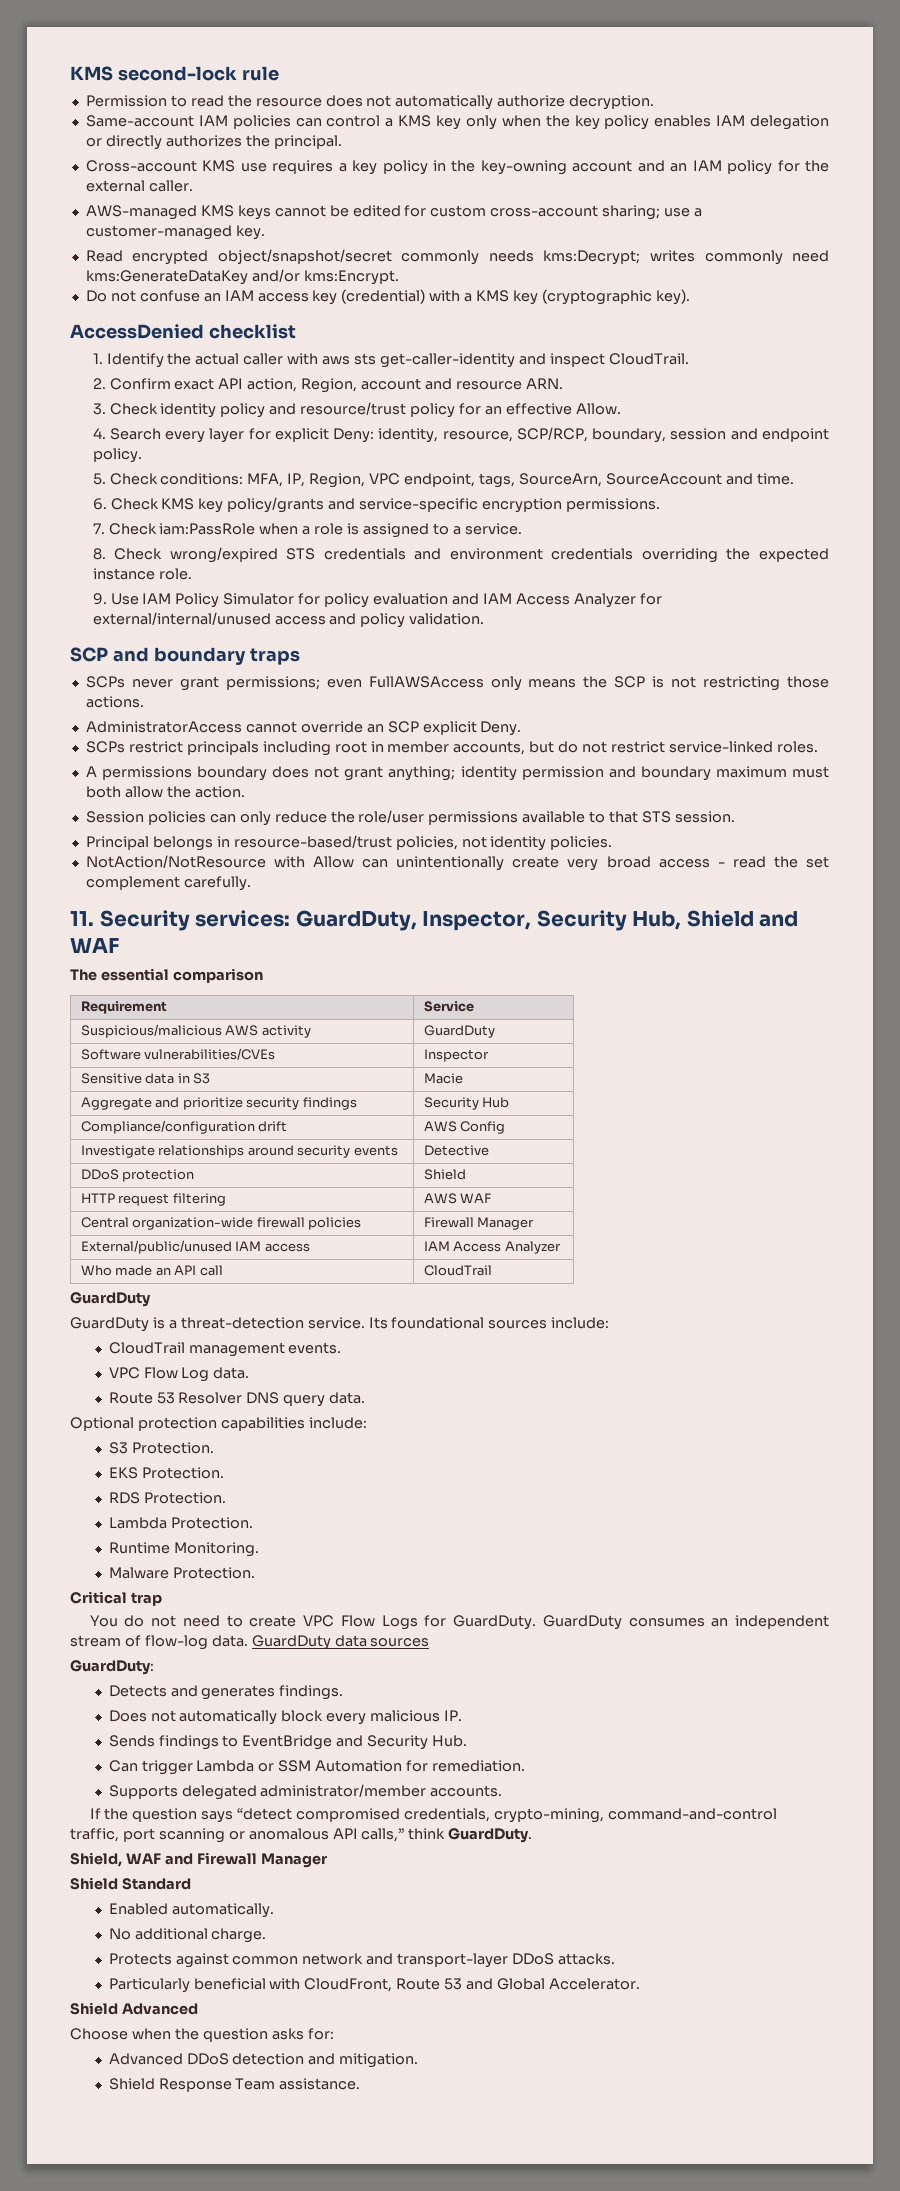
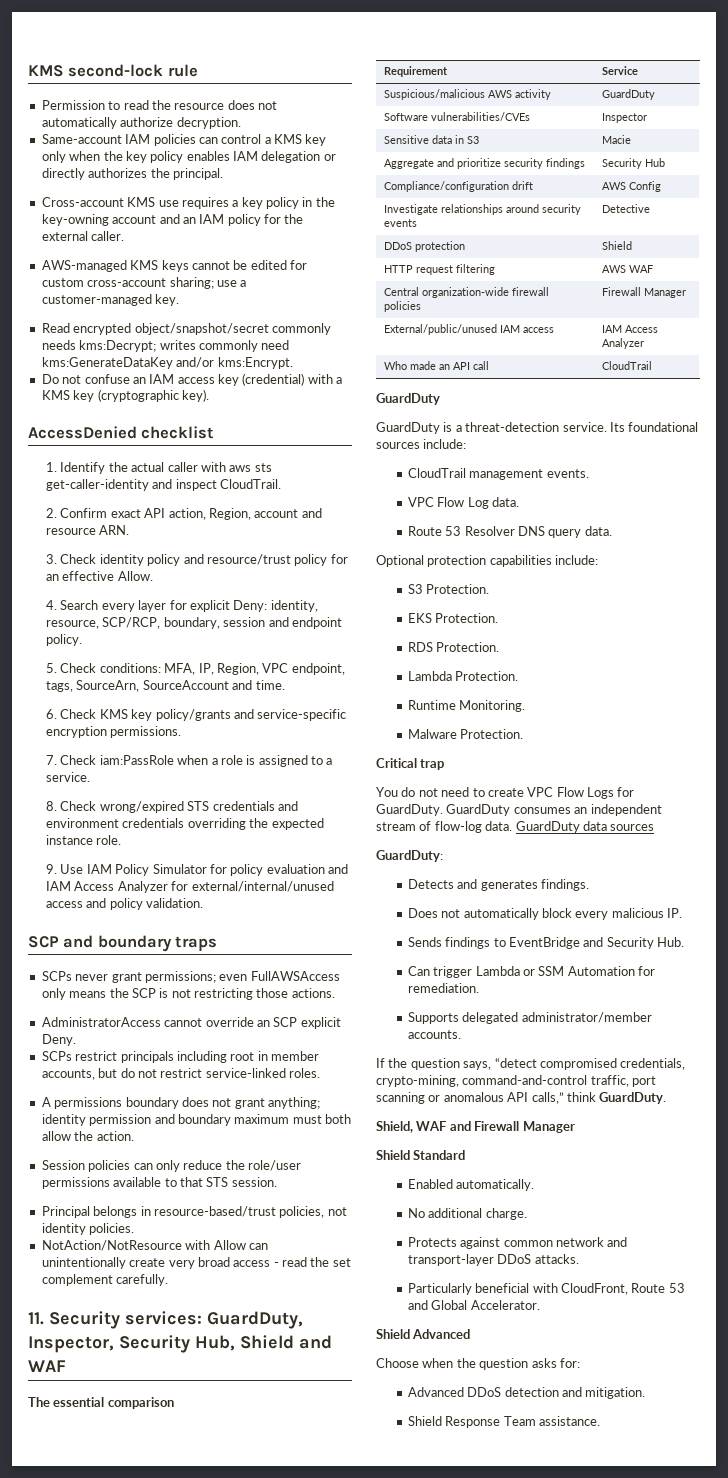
[201,1811,234,1823] says -> [463,1061,492,1070] says,

